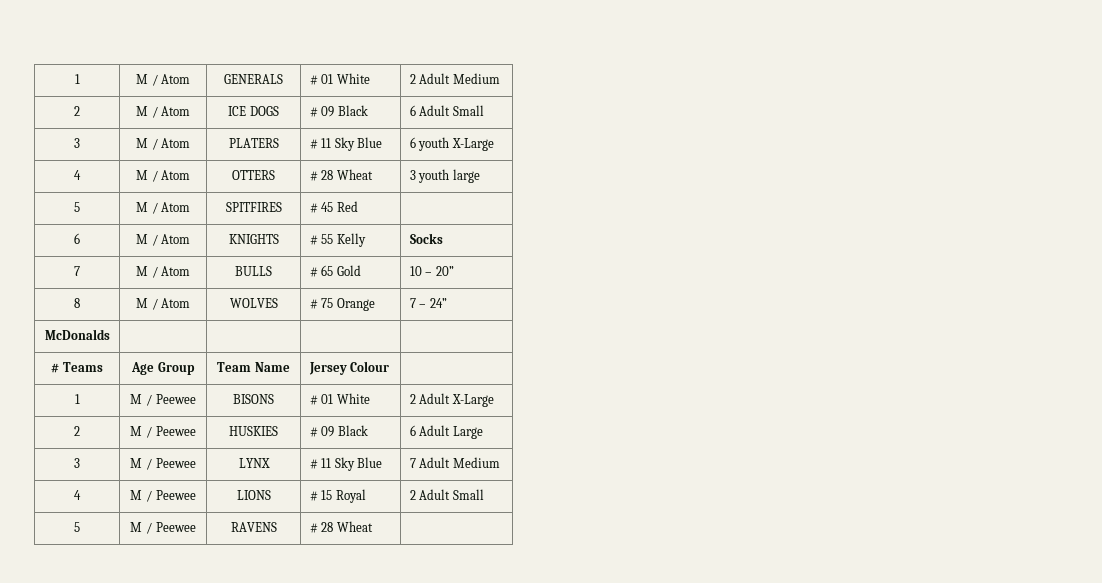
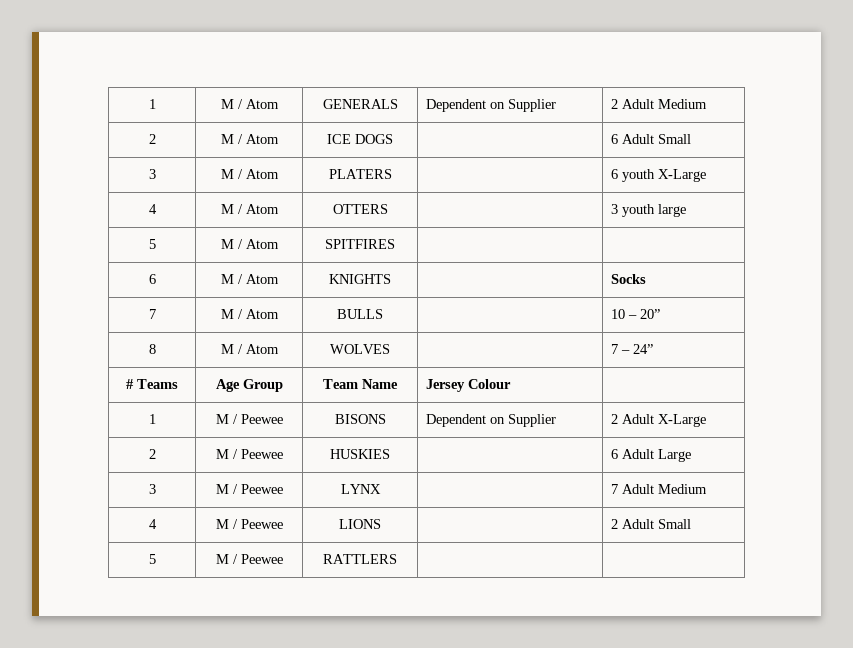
[309,73,370,85] # 01 White -> [425,99,556,112] Dependent on Supplier
[309,105,368,117] # 09 Black -> (393, 139) none
[309,137,383,151] # 11 Sky Blue -> (392, 174) none
[309,169,373,181] # 28 Wheat -> (388, 209) none
[309,201,358,213] # 45 Red -> (395, 244) none
[309,233,366,247] # 55 Kelly -> (391, 279) none
[309,265,361,277] # 65 Gold -> (383, 314) none
[309,298,375,311] # 75 Orange -> (390, 349) none
[44,329,110,340] // McDonalds | | | | -> (653, 349) none
[309,393,370,405] # 01 White -> [425,414,556,427] Dependent on Supplier
[309,425,368,437] # 09 Black -> (390, 454) none
[309,457,383,471] # 11 Sky Blue -> (381, 489) none
[309,489,366,503] # 15 Royal -> (381, 524) none
[230,522,277,532] [309,521,373,533] RAVENS | # 28 Wheat -> [323,554,397,564] RATTLERS |

